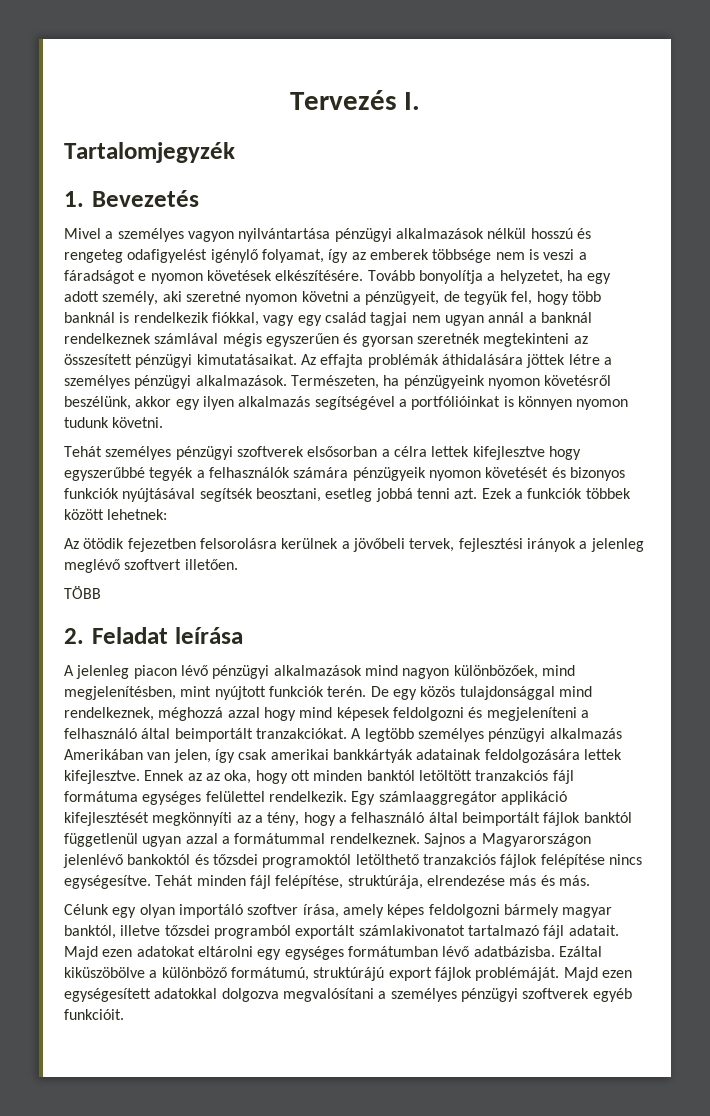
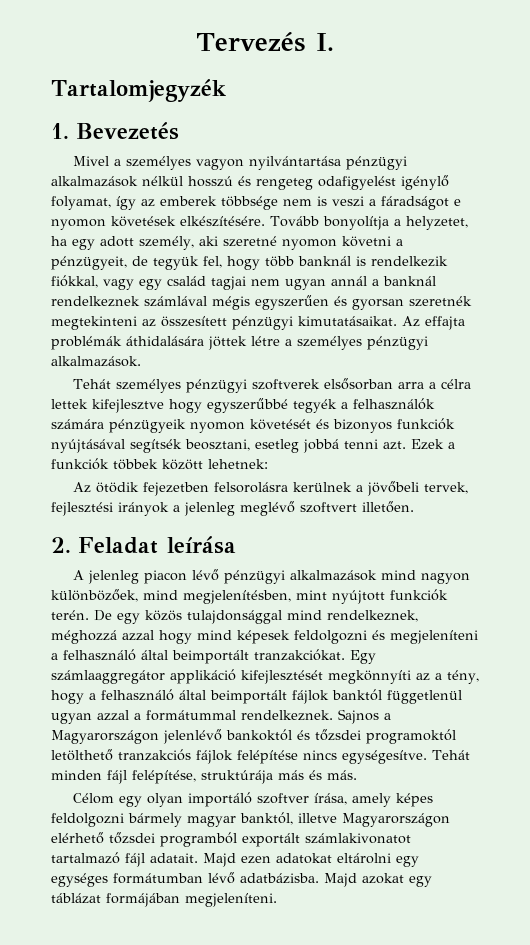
[290,375,612,389] [64,396,629,410] [64,417,164,428] Természeten, ha pénzügyeink nyomon követésről beszélünk, akkor egy ilyen alkalmazás segítségével a portfólióinkat is könnyen nyomon tudunk követni. -> (141, 361) none
(378, 451) none -> [398,382,425,389] arra
[64,586,101,599] // TÖBB -> (414, 507) none
[351,728,622,742] [64,749,622,763] [64,770,574,784] [64,791,347,805] A legtöbb személyes pénzügyi alkalmazás Amerikában van jelen, így csak amerikai bankkártyák adatainak feldolgozására lettek kifejlesztve. Ennek az az oka, hogy ott minden banktól letöltött tranzakciós fájl formátuma egységes felülettel rendelkezik. -> (345, 655) none
[347,875,505,889] struktúrája, elrendezése -> [201,770,273,784] struktúrája
[64,904,109,915] Célunk -> [73,793,115,804] Célom
(161, 930) none -> [342,813,450,827] [51,832,104,844] Magyarországon elérhető
[558,946,602,957] [64,967,632,981] [64,988,632,1002] [64,1009,124,1020] Ezáltal kiküszöbölve a különböző formátumú, struktúrájú export fájlok problémáját. Majd ezen egységesített adatokkal dolgozva megvalósítani a személyes pénzügyi szoftverek egyéb funkcióit. -> [324,873,432,887] [51,893,277,907] Majd azokat egy táblázat formájában megjeleníteni.

